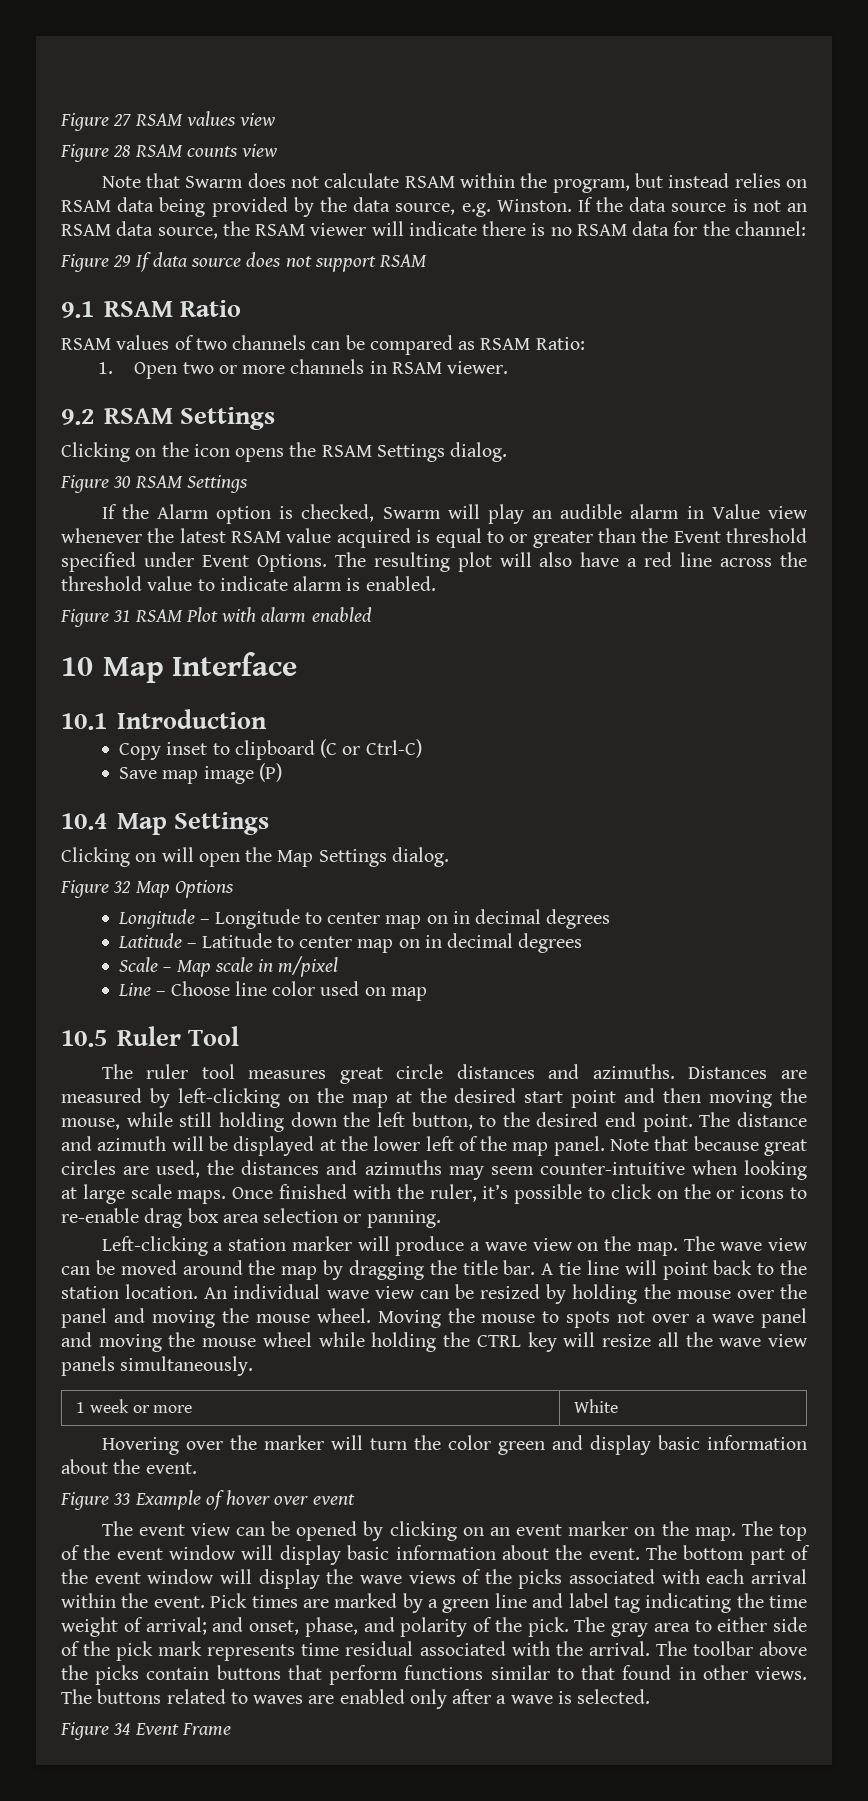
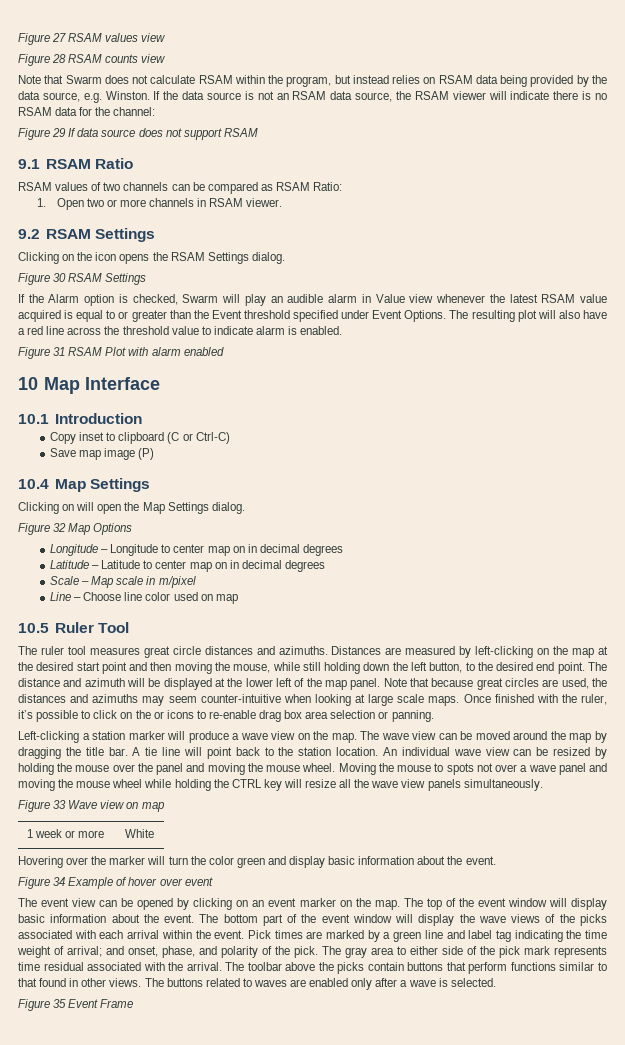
(254, 1366) none -> [18,800,165,812] // Figure 33 Wave view on map
[113,1493,131,1505] 33 -> [53,877,66,886] 34
[113,1723,131,1735] 34 -> [53,999,67,1008] 35

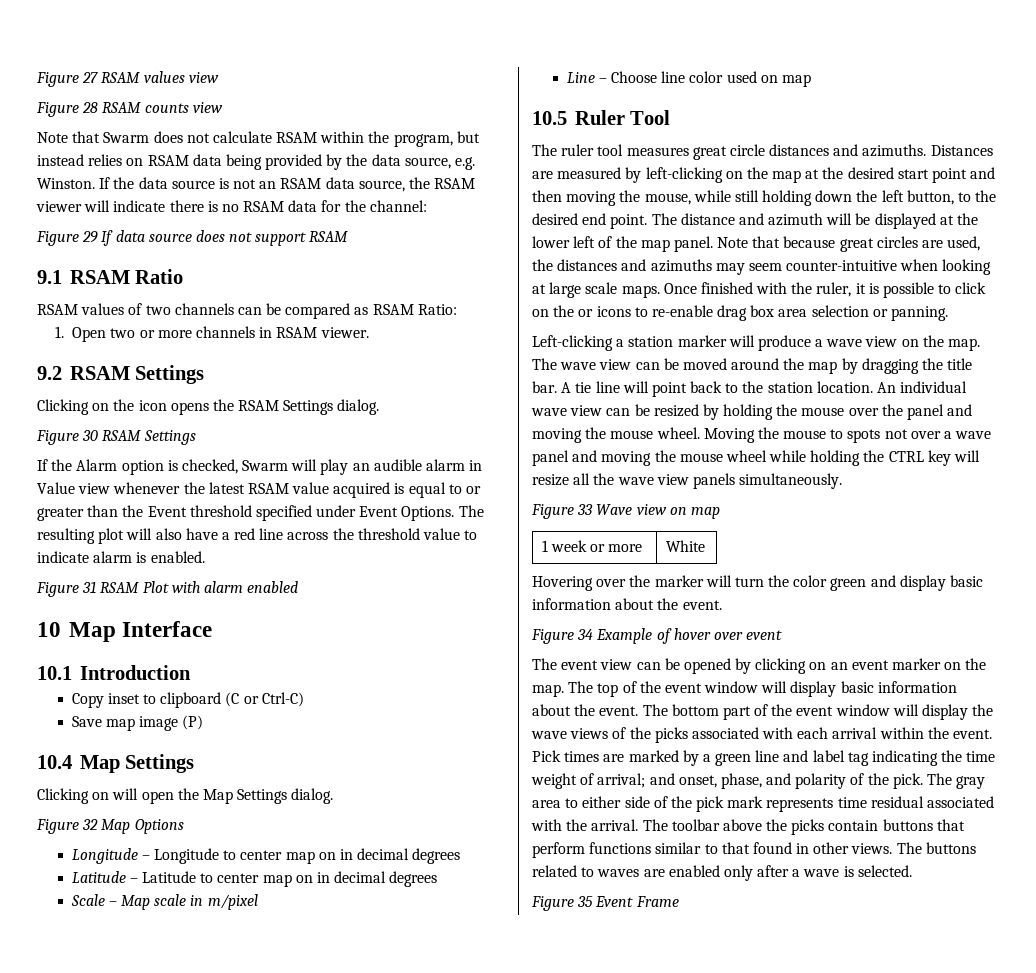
[18,710,33,719] it’s -> [855,283,879,294] it is

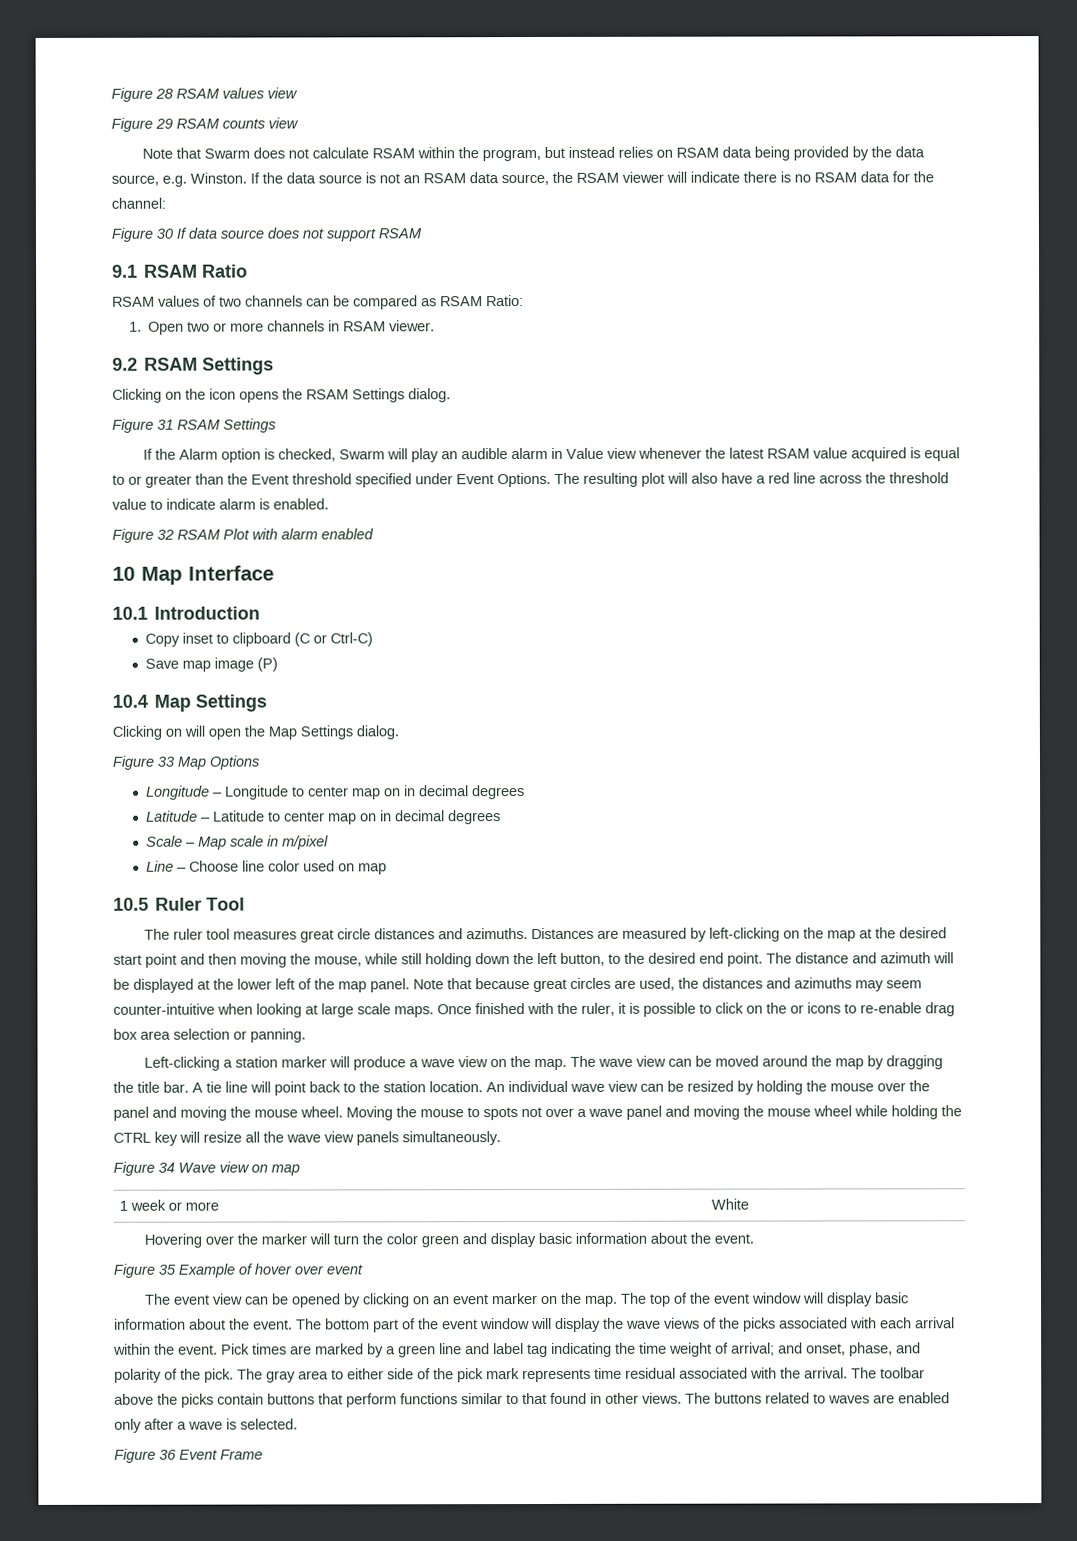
[36,72,99,87] Figure 27 -> [111,87,173,102] Figure 28
[82,102,99,113] 28 -> [155,118,173,129] 29
[82,231,99,243] 29 -> [156,228,173,239] 30
[82,430,99,441] 30 -> [157,419,174,430] 31
[82,581,97,593] 31 -> [157,529,174,540] 32
[82,819,99,830] 32 -> [157,756,174,767] 33
[577,504,594,515] 33 -> [158,1162,175,1173] 34
[577,629,594,640] 34 -> [158,1264,176,1275] 35
[577,896,594,907] 35 -> [159,1449,177,1460] 36

